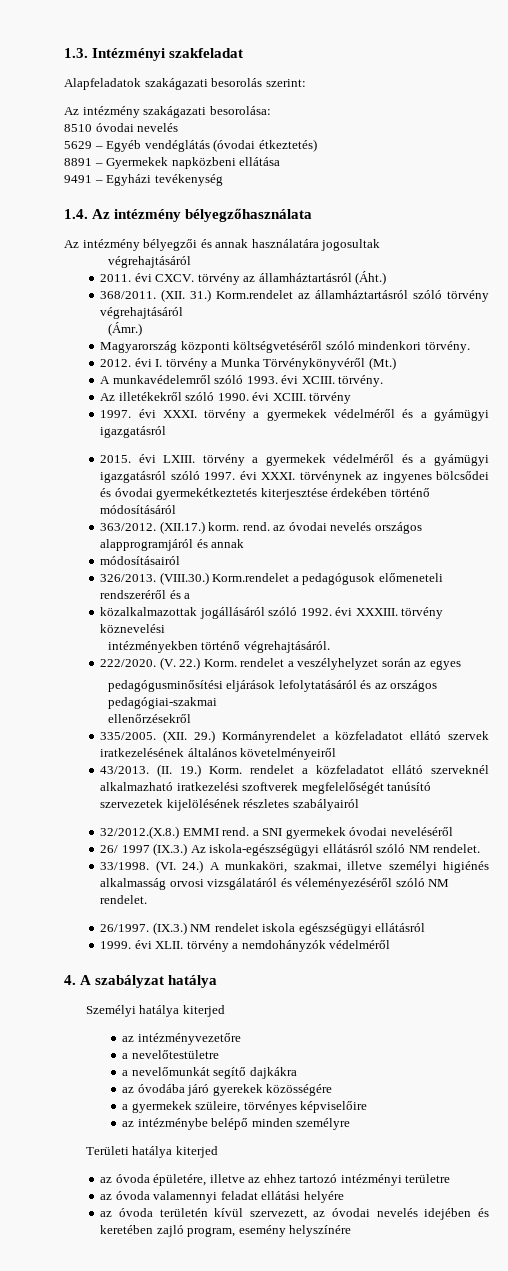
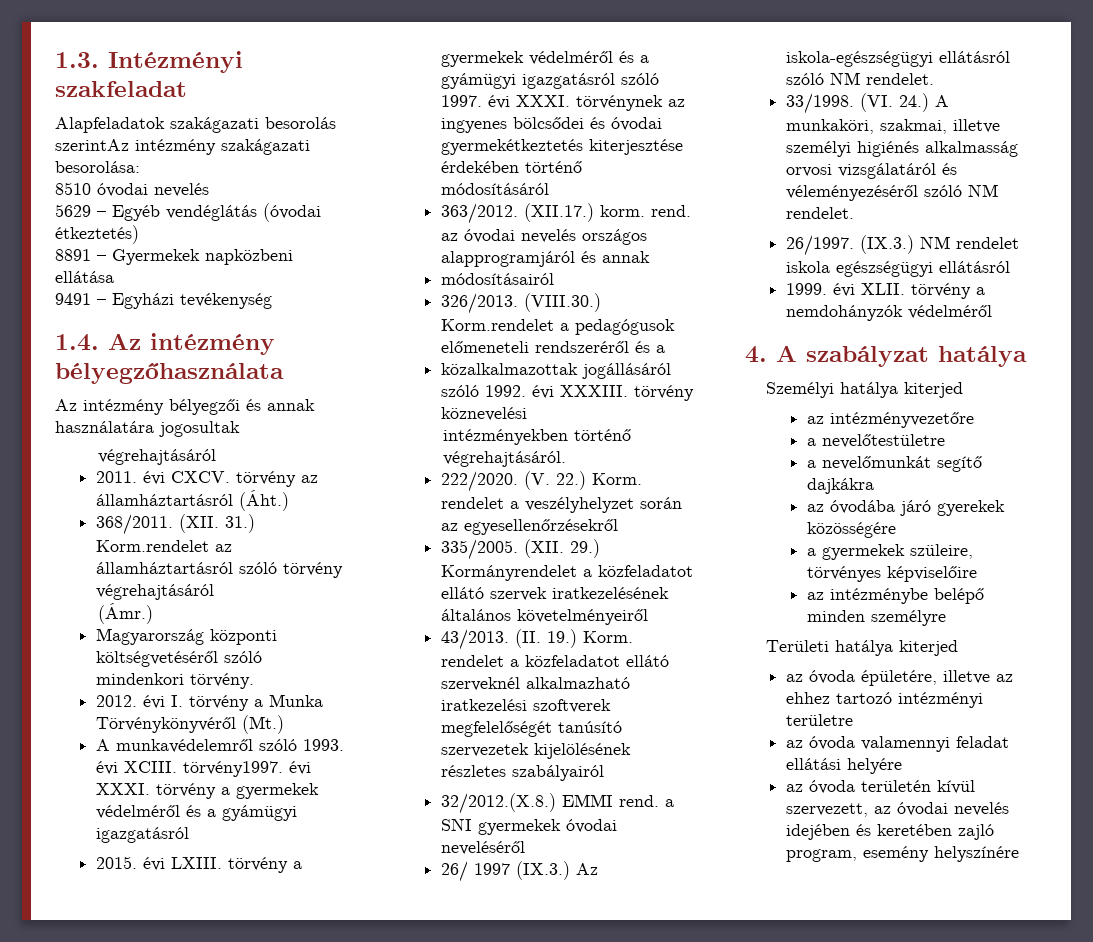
[265,79,306,87] [64,107,79,115] szerint: // Az -> [55,139,129,151] szerintAz
[338,375,384,387] [100,392,352,404] [100,410,132,418] törvény. // Az illetékekről szóló 1990. évi XCIII. törvény // 1997. -> [182,761,283,777] törvény1997.
[429,660,461,670] [107,680,438,692] [107,697,217,709] [107,714,191,723] egyes // pedagógusminősítési eljárások lefolytatásáról és az országos pedagógiai-szakmai // ellenőrzésekről -> [463,519,618,535] egyesellenőrzésekről

